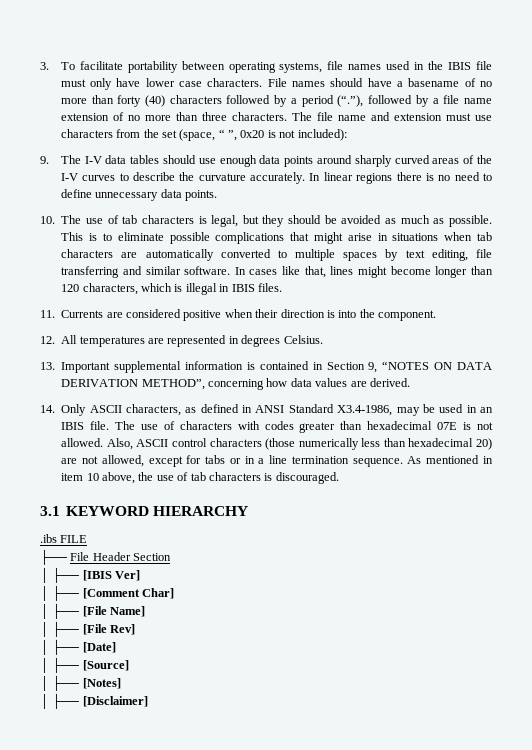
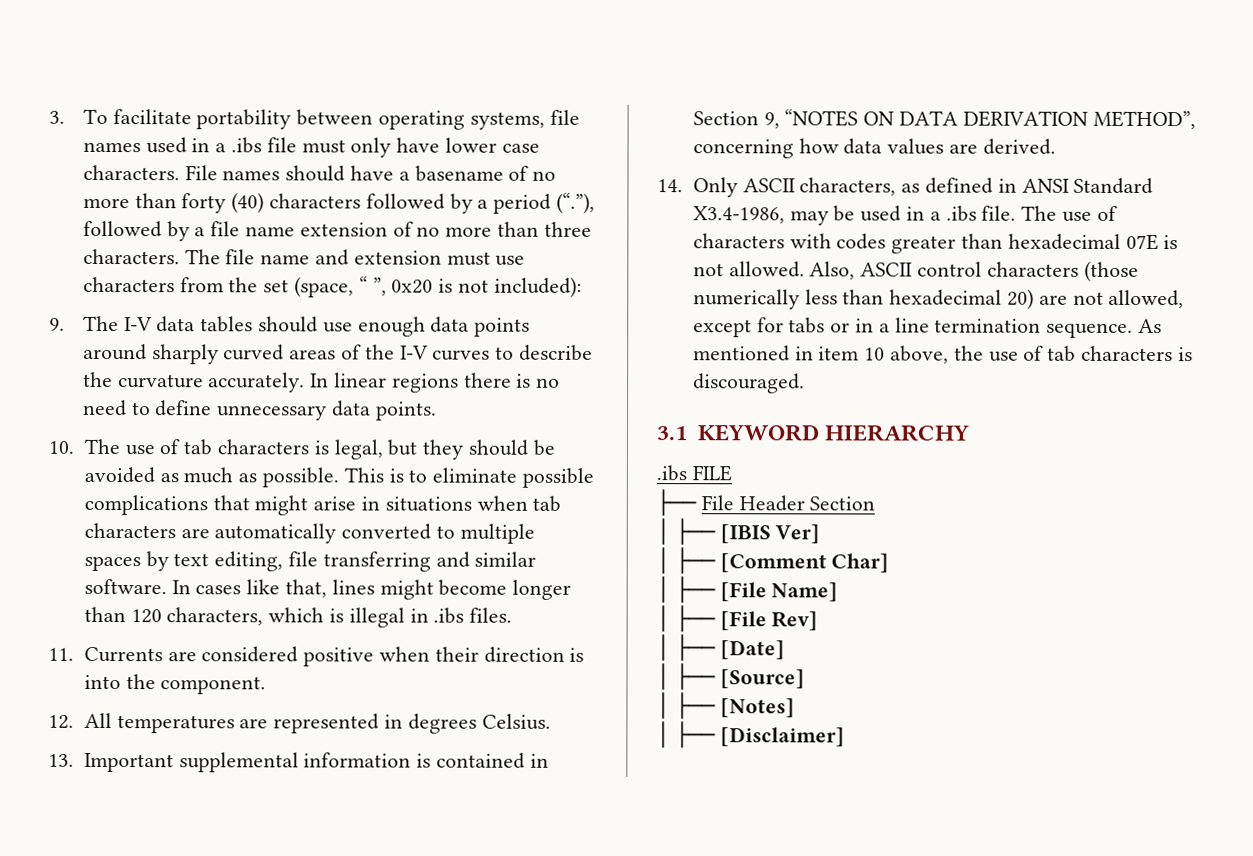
[428,61,472,70] the IBIS -> [215,137,263,154] a .ibs
[231,284,255,292] IBIS -> [433,607,465,624] .ibs
[480,407,494,413] [61,422,85,430] an IBIS -> [929,205,977,222] a .ibs

